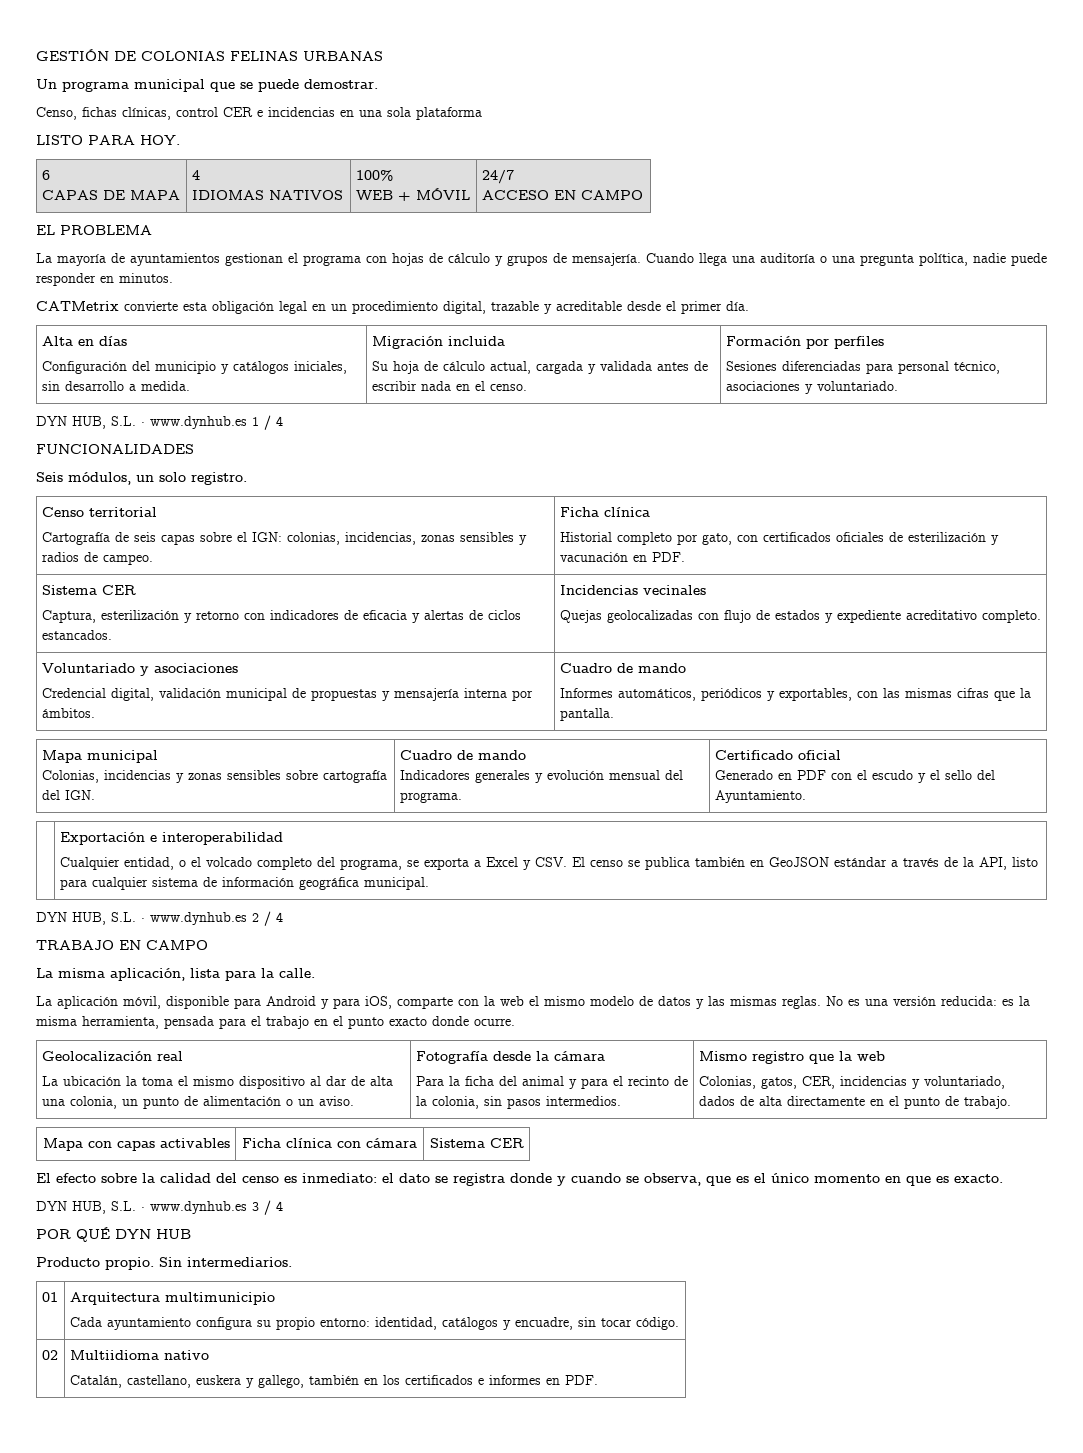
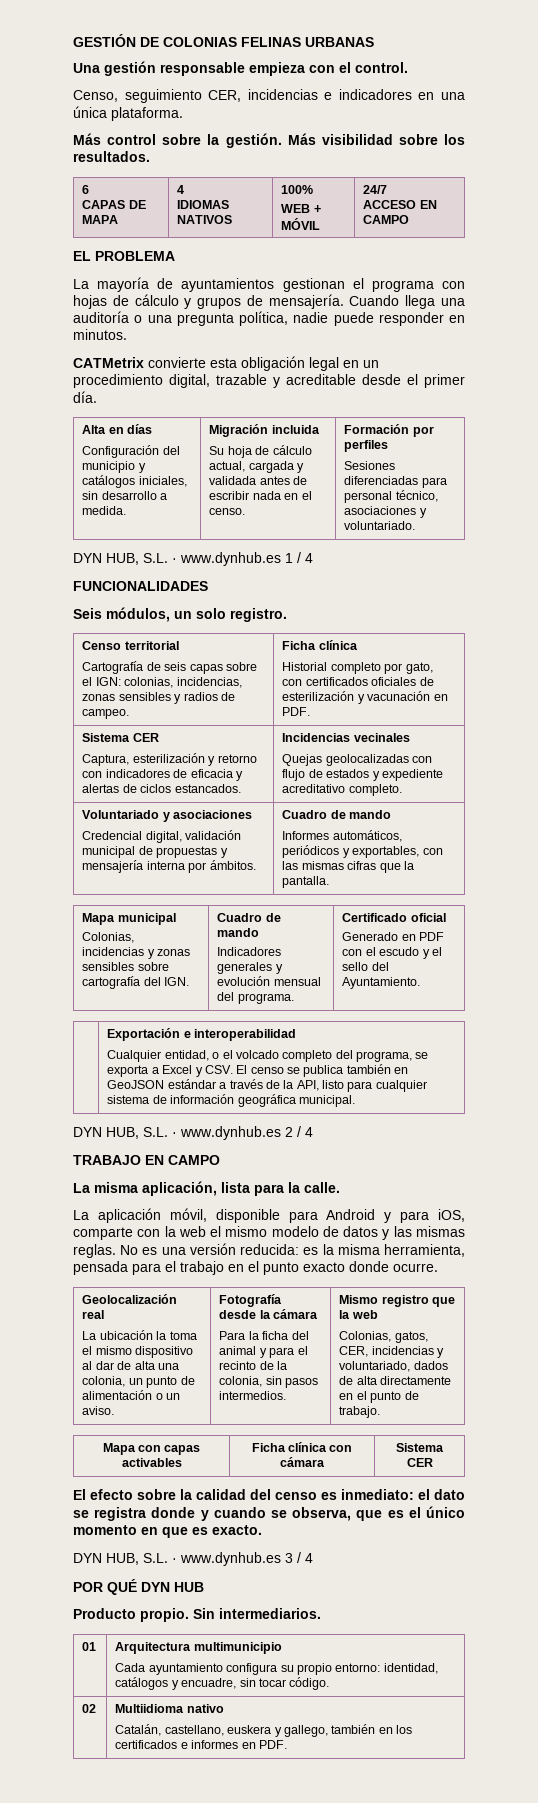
[36,79,378,92] [36,107,482,120] [36,135,180,145] Un programa municipal que se puede demostrar. // Censo, fichas clínicas, control CER e incidencias en una sola plataforma // LISTO PARA HOY. -> [73,61,408,76] [73,89,465,103] [73,106,183,121] [73,133,465,148] [73,151,150,162] Una gestión responsable empieza con el control. // Censo, seguimiento CER, incidencias e indicadores en una única plataforma. // Más control sobre la gestión. Más visibilidad sobre los resultados.

